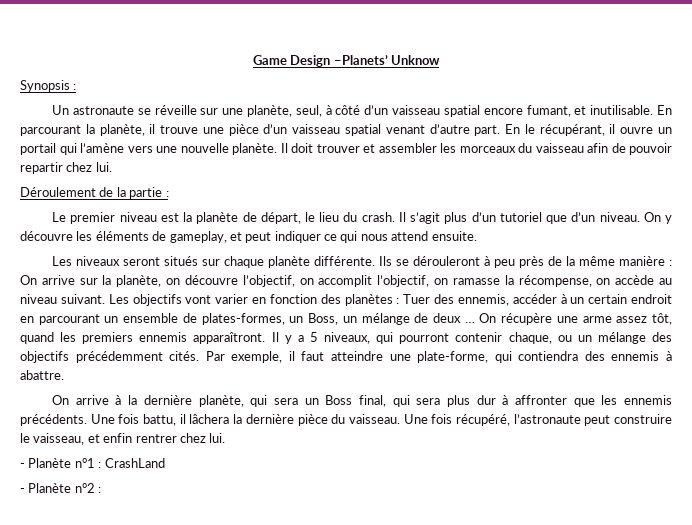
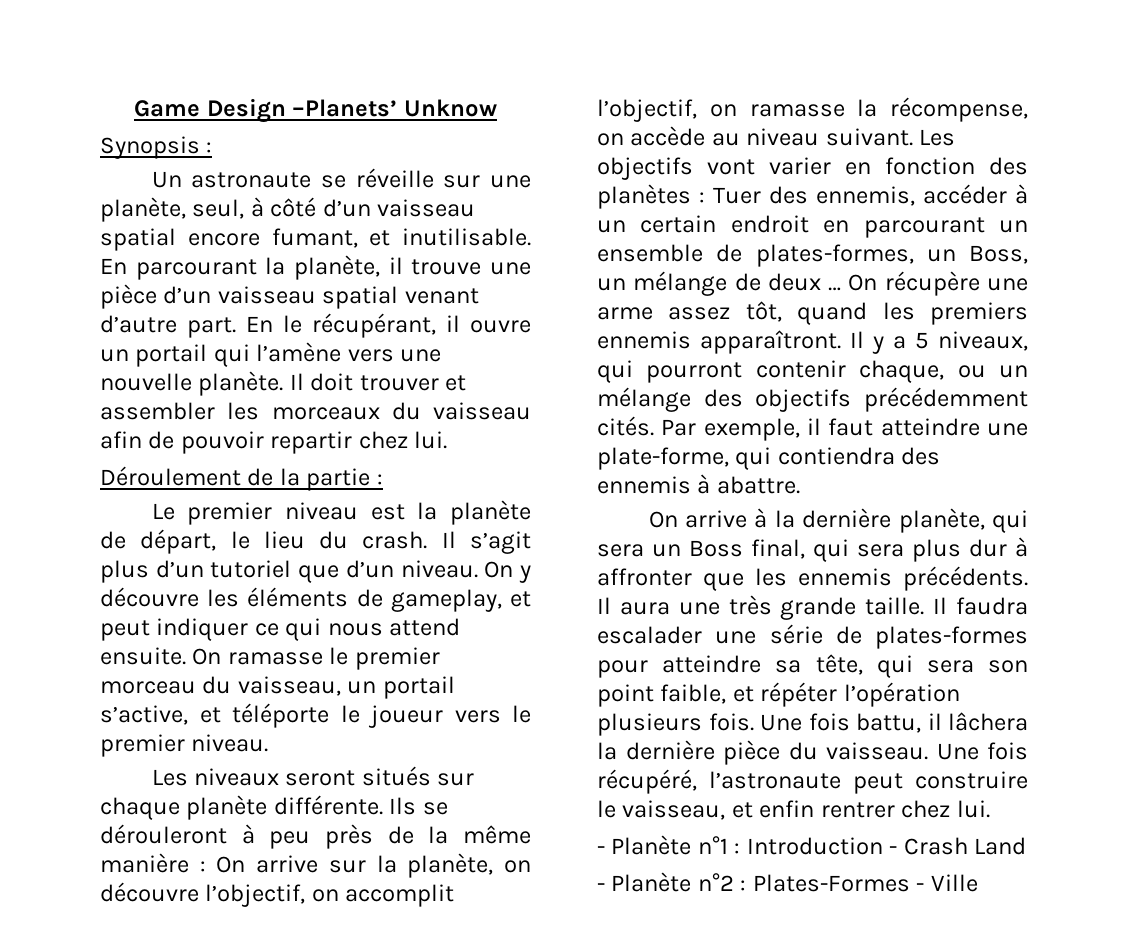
(477, 236) none -> [192,647,440,670] [100,676,455,699] [100,703,531,728] [100,734,269,757] On ramasse le premier morceau du vaisseau, un portail s’active, et téléporte le joueur vers le premier niveau.
(87, 420) none -> [597,595,1028,620] [597,624,1028,649] [597,654,1028,678] [597,682,960,707] [597,713,754,736] Il aura une très grande taille. Il faudra escalader une série de plates-formes pour atteindre sa tête, qui sera son point faible, et répéter l’opération plusieurs fois.
[104,458,165,468] CrashLand -> [746,837,1027,855] Introduction - Crash Land
(102, 490) none -> [752,874,978,892] Plates-Formes - Ville

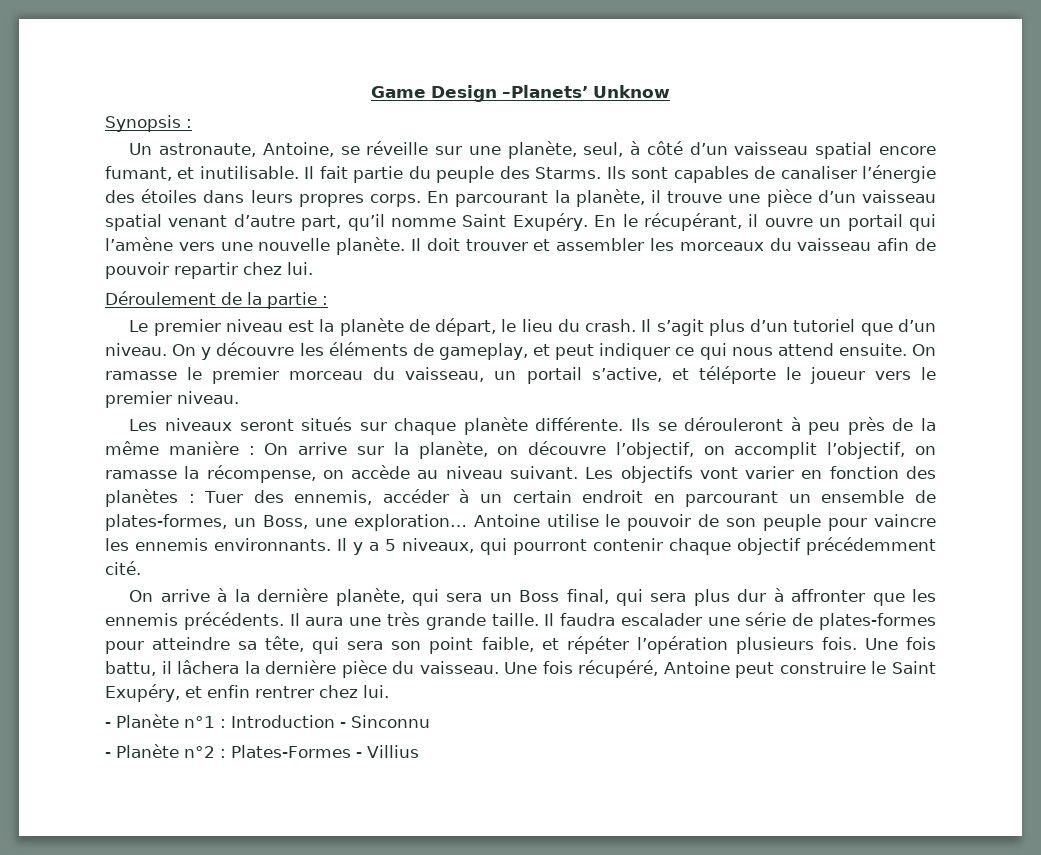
[191,172,312,188] astronaute -> [159,142,334,157] astronaute, Antoine,
(531, 237) none -> [304,165,936,183] [105,189,421,207] Il fait partie du peuple des Starms. Ils sont capables de canaliser l’énergie des étoiles dans leurs propres corps.
[187,317,236,338] part. -> [301,213,588,231] part, qu’il nomme Saint Exupéry.
[597,271,1028,296] [597,301,1028,325] [597,330,841,354] un mélange de deux … On récupère une arme assez tôt, quand les premiers ennemis apparaîtront. -> [314,514,936,531] [105,538,331,551] une exploration… Antoine utilise le pouvoir de son peuple pour vaincre les ennemis environnants.
[859,360,1028,383] [597,387,1028,412] [597,416,1028,441] [597,447,941,470] [597,474,800,494] chaque, ou un mélange des objectifs précédemment cités. Par exemple, il faut atteindre une plate-forme, qui contiendra des ennemis à abattre. -> [669,537,936,555] [105,561,141,575] chaque objectif précédemment cité.
[709,771,841,789] l’astronaute -> [663,661,730,674] Antoine
[622,800,726,820] vaisseau, -> [892,661,936,674] [105,684,180,702] Saint Exupéry,
[903,837,1027,855] Crash Land -> [351,715,430,728] Sinconnu
[930,874,978,892] Ville -> [367,745,419,758] Villius

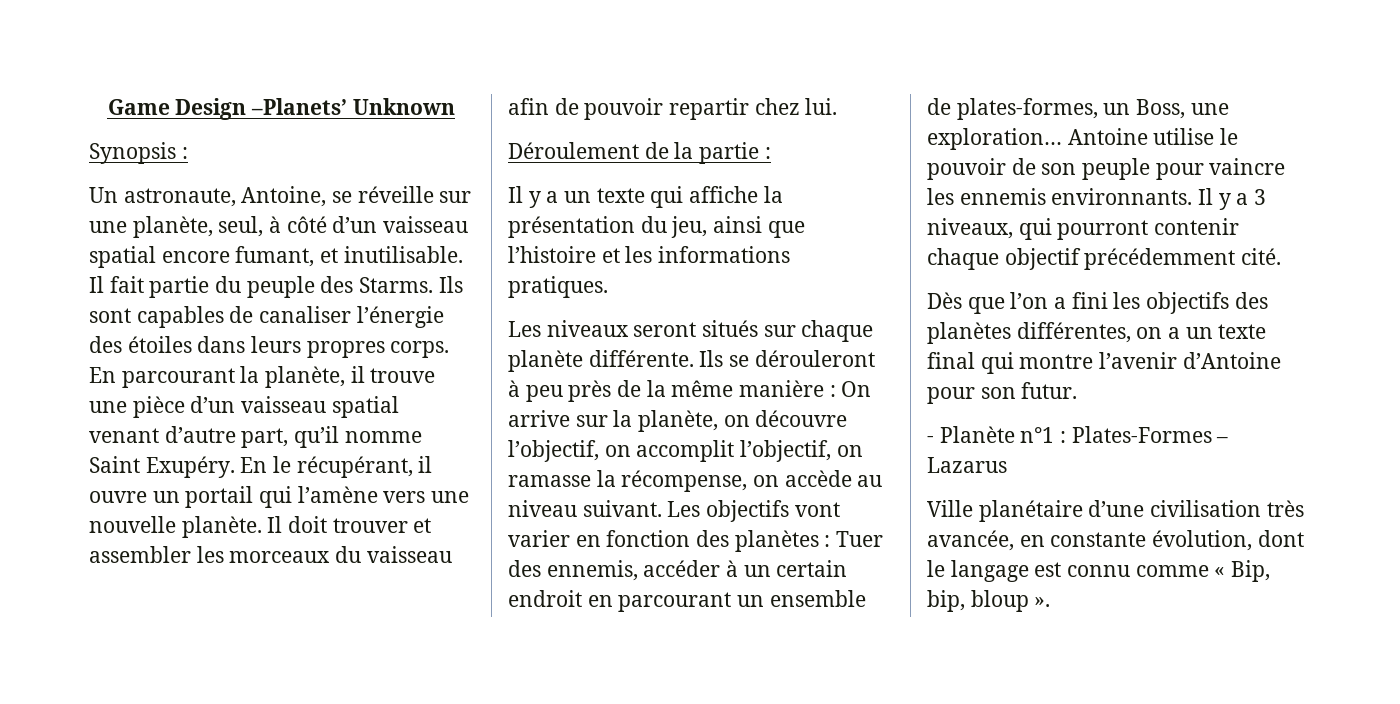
[593,85,670,98] Unknow -> [352,98,455,115] Unknown
[129,318,937,336] [105,342,936,360] [105,366,936,384] [105,391,239,408] Le premier niveau est la planète de départ, le lieu du crash. Il s’agit plus d’un tutoriel que d’un niveau. On y découvre les éléments de gameplay, et peut indiquer ce qui nous attend ensuite. On ramasse le premier morceau du vaisseau, un portail s’active, et téléporte le joueur vers le premier niveau. -> [508,186,783,208] [508,216,805,238] [508,246,791,263] [508,276,608,298] Il y a un texte qui affiche la présentation du jeu, ainsi que l’histoire et les informations pratiques.
[385,539,396,551] 5 -> [1254,189,1267,205] 3
[129,588,936,606] [105,612,937,630] [105,636,937,654] [105,660,936,678] [105,684,389,702] [105,714,430,728] [105,744,419,758] On arrive à la dernière planète, qui sera un Boss final, qui sera plus dur à affronter que les ennemis précédents. Il aura une très grande taille. Il faudra escalader une série de plates-formes pour atteindre sa tête, qui sera son point faible, et répéter l’opération plusieurs fois. Une fois battu, il lâchera la dernière pièce du vaisseau. Une fois récupéré, Antoine peut construire le Saint Exupéry, et enfin rentrer chez lui. // - Planète n°1 : Introduction - Sinconnu // - Planète n°2 : Plates-Formes - Villius -> [927,292,1268,314] [927,322,1267,344] [927,352,1281,374] [927,382,1078,404] [927,426,1229,443] [927,457,1007,473] [927,500,1304,522] [927,530,1304,551] [927,560,1271,582] [927,590,1051,612] Dès que l’on a fini les objectifs des planètes différentes, on a un texte final qui montre l’avenir d’Antoine pour son futur. // - Planète n°1 : Plates-Formes – Lazarus // Ville planétaire d’une civilisation très avancée, en constante évolution, dont le langage est connu comme « Bip, bip, bloup ».

